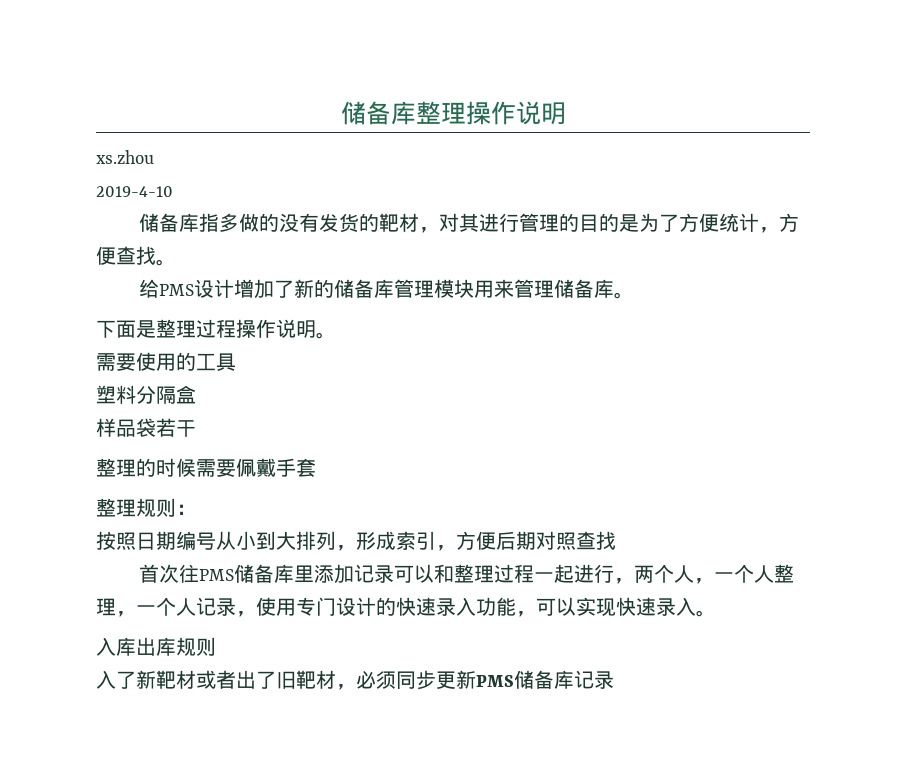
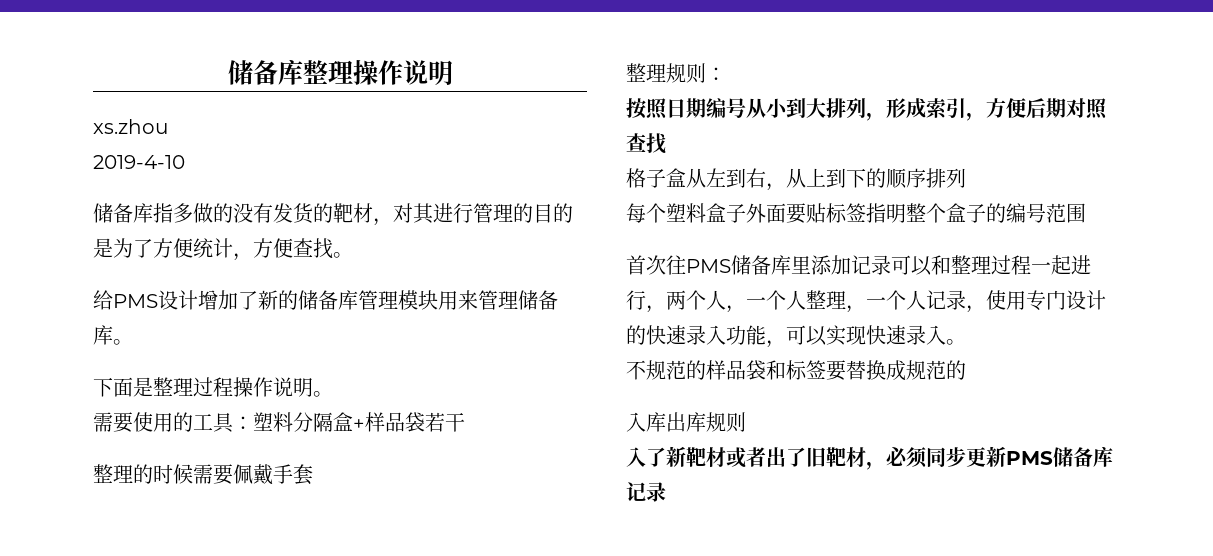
(236, 362) // -> [233,416,253,430] ：
(196, 394) // -> [353,419,365,430] +
(616, 540) none -> [626,168,966,191] [626,203,1086,224] // 格子盒从左到右，从上到下的顺序排列 // 每个塑料盒子外面要贴标签指明整个盒子的编号范围
(716, 613) none -> [626,360,966,381] // 不规范的样品袋和标签要替换成规范的

